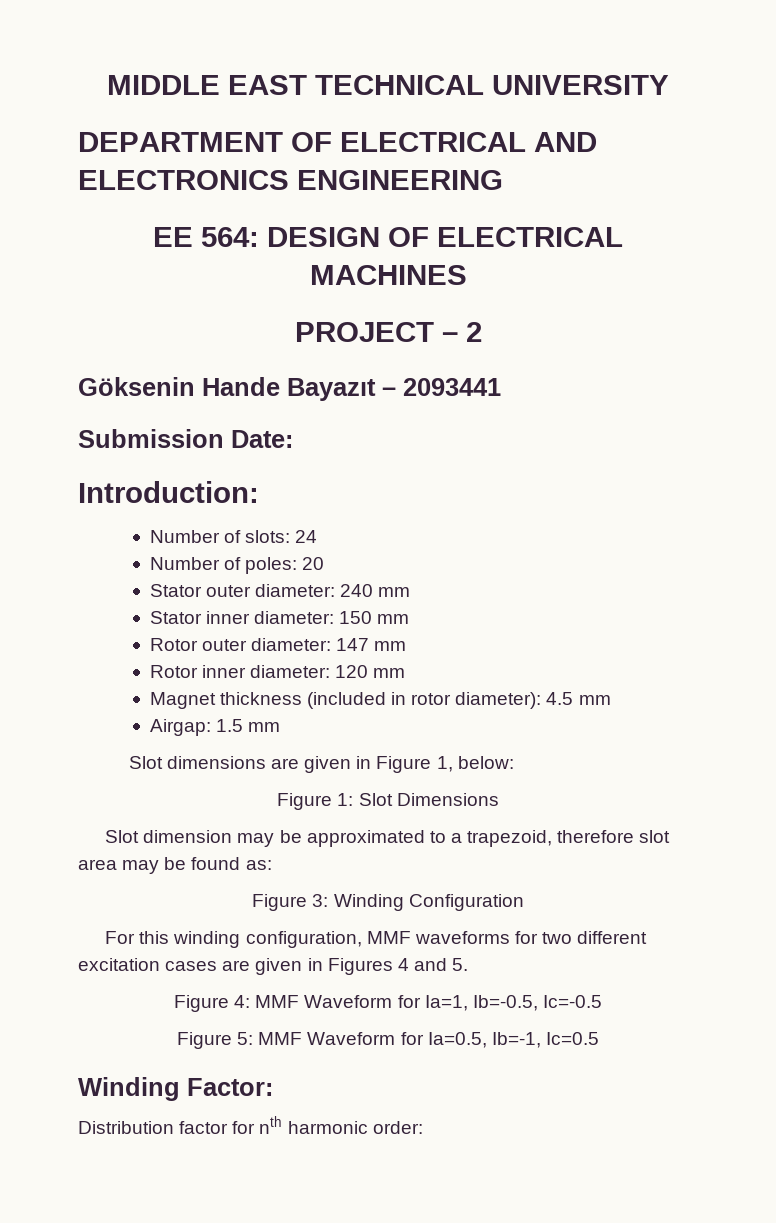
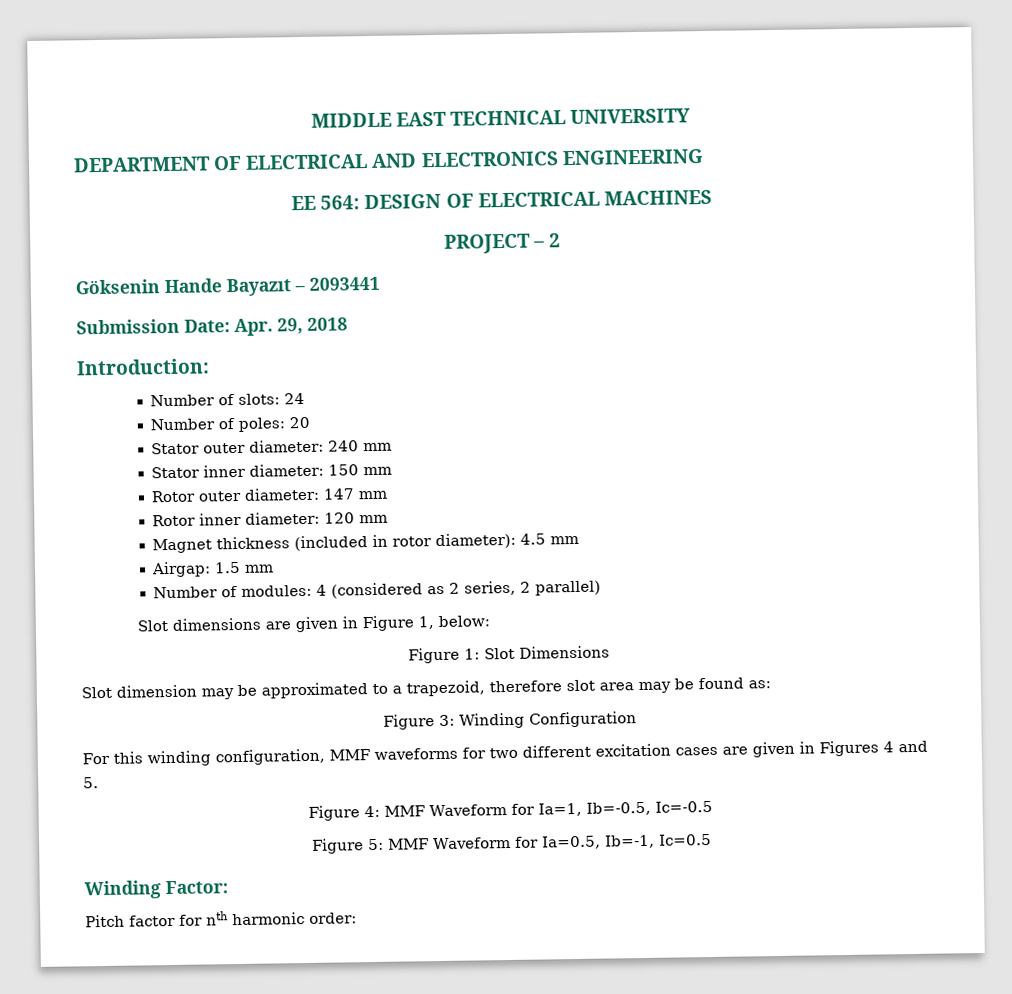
(293, 439) none -> [234,317,348,337] Apr. 29, 2018
(280, 727) none -> [153,580,602,599] // Number of modules: 4 (considered as 2 series, 2 parallel)
[78,1121,174,1134] Distribution -> [85,914,125,928] Pitch

